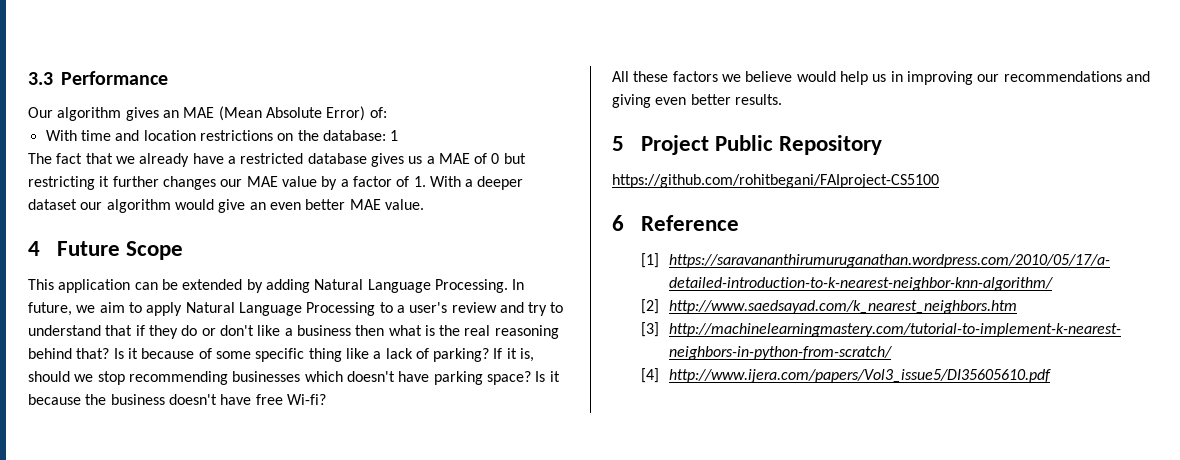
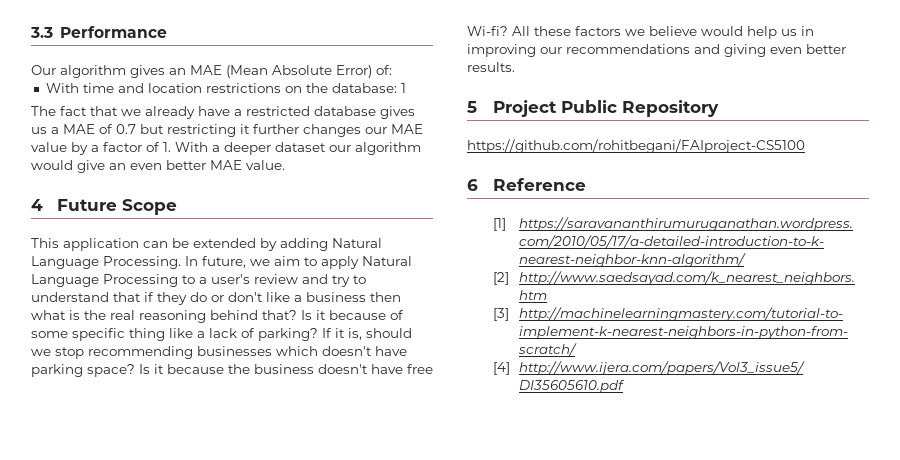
[491,153,500,164] 0 -> [116,124,136,134] 0.7
(326, 399) // -> (508, 31) none

